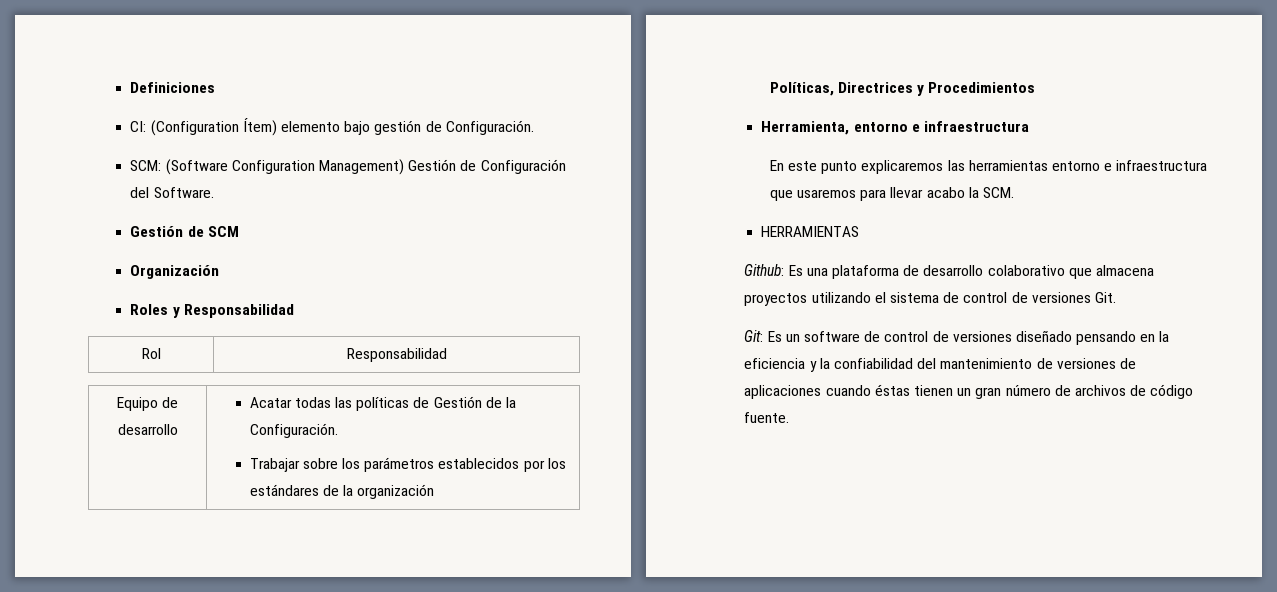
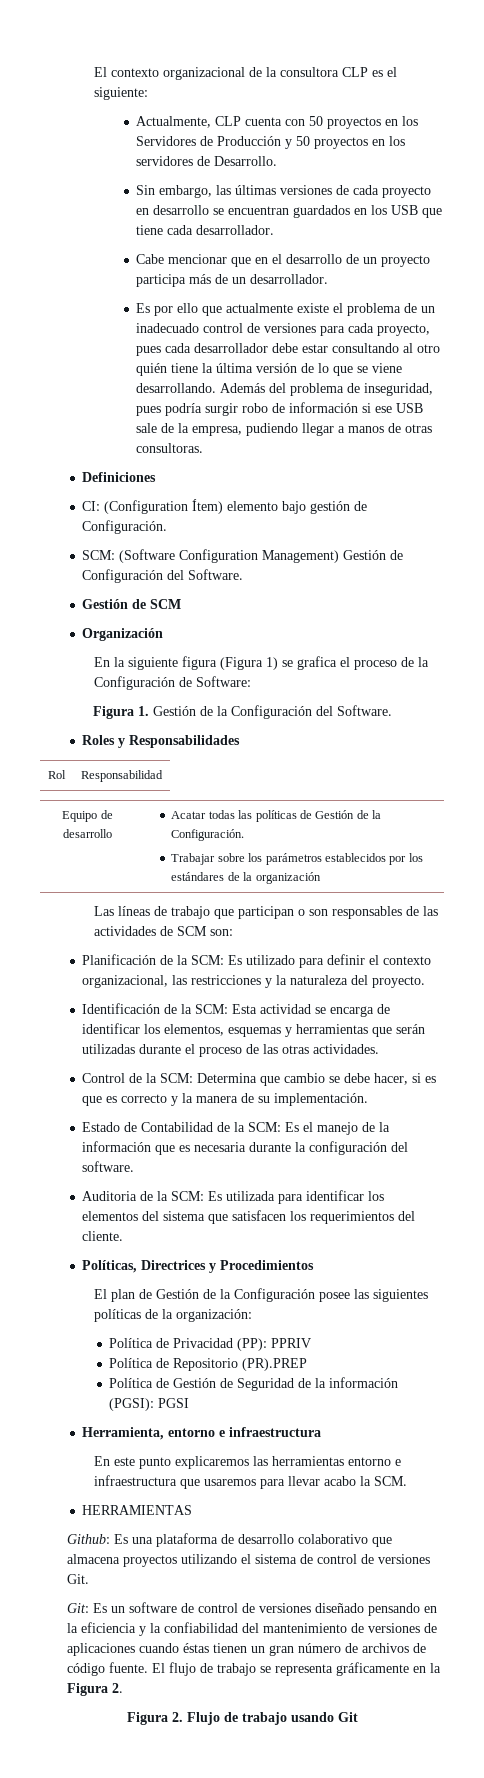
(130, 87) none -> [93,67,397,80] [93,87,148,100] [136,116,419,129] [136,136,406,149] [136,156,278,166] [136,185,432,198] [136,205,443,218] [136,225,275,235] [136,254,431,267] [136,274,329,287] [136,303,436,316] [136,323,431,336] [136,343,441,356] [136,363,403,376] [136,383,434,396] [136,402,424,416] [136,423,433,436] [136,443,204,453] El contexto organizacional de la consultora CLP es el siguiente: // Actualmente, CLP cuenta con 50 proyectos en los Servidores de Producción y 50 proyectos en los servidores de Desarrollo. // Sin embargo, las últimas versiones de cada proyecto en desarrollo se encuentran guardados en los USB que tiene cada desarrollador. // Cabe mencionar que en el desarrollo de un proyecto participa más de un desarrollador. // Es por ello que actualmente existe el problema de un inadecuado control de versiones para cada proyecto, pues cada desarrollador debe estar consultando al otro quién tiene la última versión de lo que se viene desarrollando. Además del problema de inseguridad, pues podría surgir robo de información si ese USB sale de la empresa, pudiendo llegar a manos de otras consultoras. //
(220, 272) none -> [93,656,429,670] [93,676,251,690] [92,705,392,719] // En la siguiente figura (Figura 1) se grafica el proceso de la Configuración de Software: // Figura 1. Gestión de la Configuración del Software.
[183,304,294,318] Responsabilidad -> [129,735,241,748] Responsabilidades
[769,82,1036,96] Políticas, Directrices y Procedimientos -> [93,906,438,919] [93,926,233,936] [82,954,432,968] [82,975,426,988] [82,1003,391,1017] [82,1023,426,1037] [82,1044,380,1057] [82,1073,437,1086] [82,1093,369,1106] [82,1122,391,1135] [82,1141,409,1155] [82,1161,135,1172] [82,1190,385,1204] [82,1210,416,1224] [82,1231,124,1241] [82,1260,315,1273] [93,1288,428,1302] [93,1309,252,1322] [109,1338,312,1351] [109,1358,308,1371] [109,1377,399,1391] [109,1398,190,1411] Las líneas de trabajo que participan o son responsables de las actividades de SCM son: // Planificación de la SCM: Es utilizado para definir el contexto organizacional, las restricciones y la naturaleza del proyecto. // Identificación de la SCM: Esta actividad se encarga de identificar los elementos, esquemas y herramientas que serán utilizadas durante el proceso de las otras actividades. // Control de la SCM: Determina que cambio se debe hacer, si es que es correcto y la manera de su implementación. // Estado de Contabilidad de la SCM: Es el manejo de la información que es necesaria durante la configuración del software. // Auditoria de la SCM: Es utilizada para identificar los elementos del sistema que satisfacen los requerimientos del cliente. // Políticas, Directrices y Procedimientos // El plan de Gestión de la Configuración posee las siguientes políticas de la organización: // Política de Privacidad (PP): PPRIV // Política de Repositorio (PR).PREP // Política de Gestión de Seguridad de la información (PGSI): PGSI
(790, 417) none -> [151,1662,441,1676] [66,1683,123,1696] [126,1712,358,1725] El flujo de trabajo se representa gráficamente en la Figura 2. // Figura 2. Flujo de trabajo usando Git

